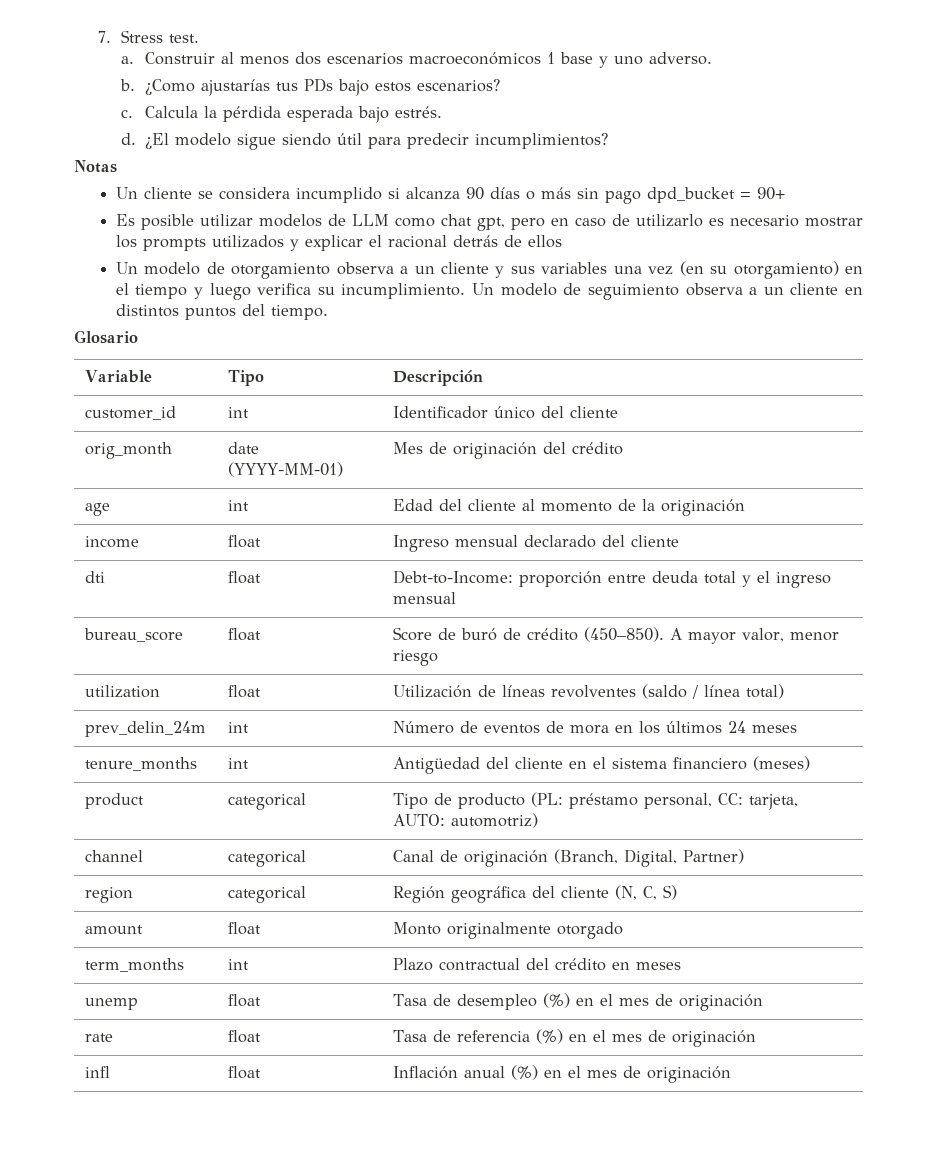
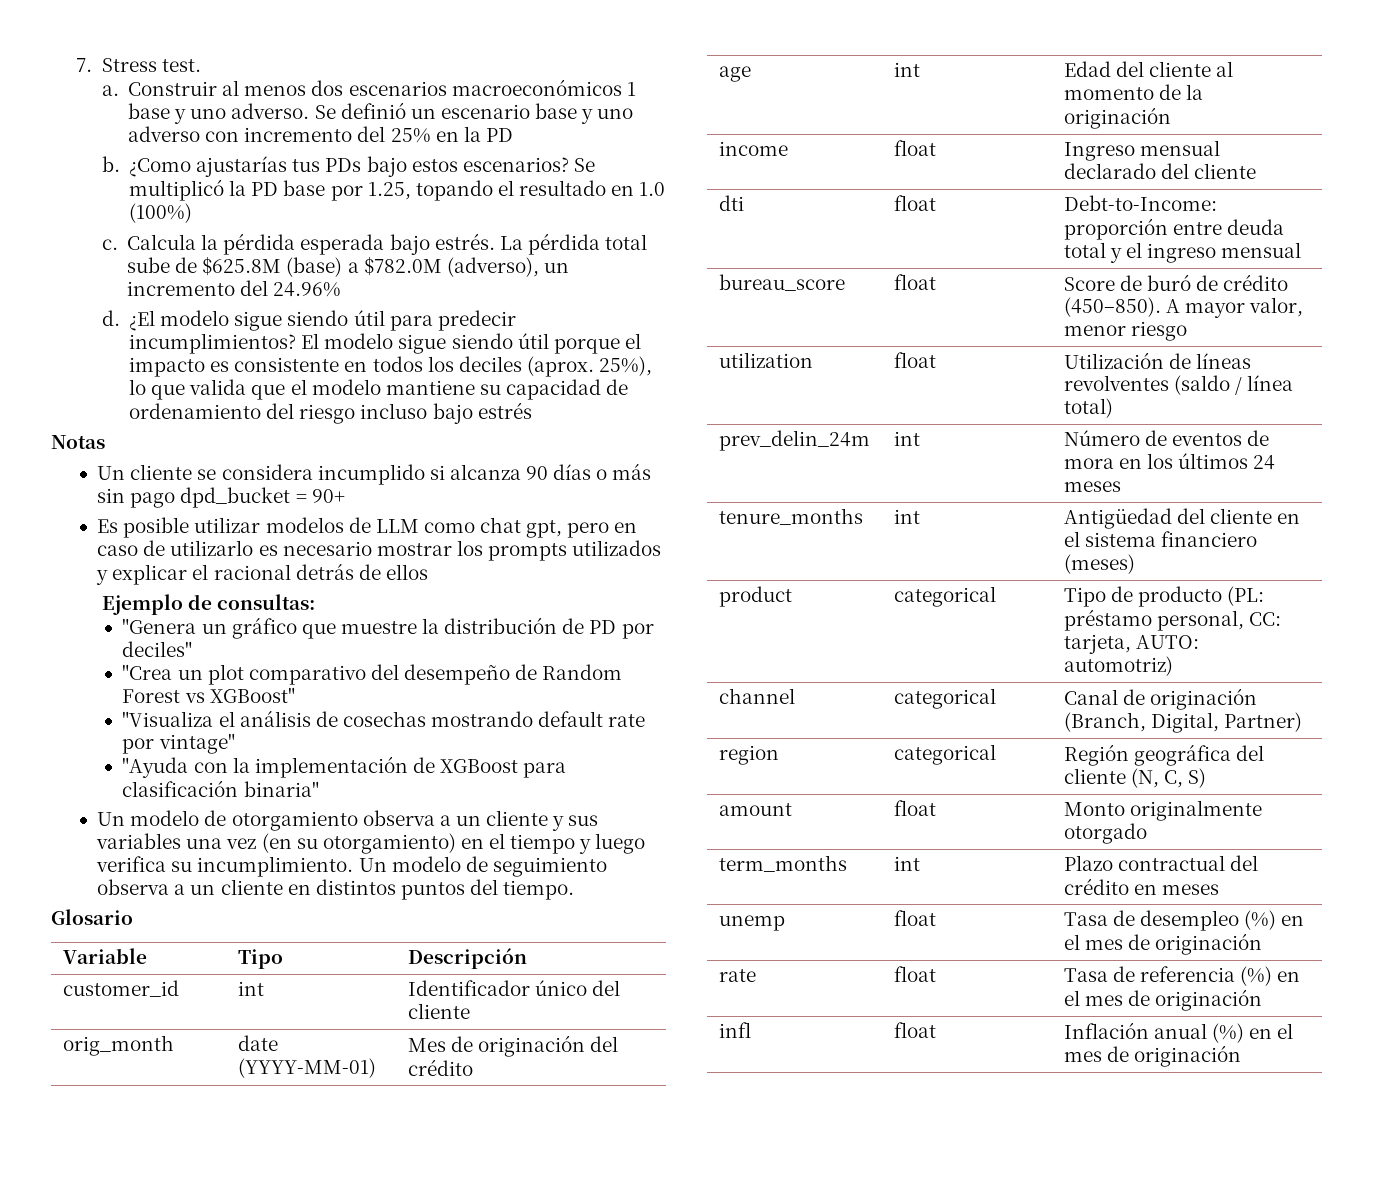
(712, 58) none -> [314,102,634,124] [128,126,513,143] Se definió un escenario base y uno adverso con incremento del 25% en la PD
(500, 85) none -> [573,158,595,172] [129,179,666,201] [129,203,193,223] Se multiplicó la PD base por 1.25, topando el resultado en 1.0 (100%)
(442, 112) none -> [499,233,648,255] [127,257,569,277] [127,280,342,297] La pérdida total sube de $625.8M (base) a $782.0M (adverso), un incremento del 24.96%
(608, 141) none -> [301,333,641,354] [129,356,653,377] [129,379,629,400] [129,402,532,424] El modelo sigue siendo útil porque el impacto es consistente en todos los deciles (aprox. 25%), lo que valida que el modelo mantiene su capacidad de ordenamiento del riesgo incluso bajo estrés
(562, 241) none -> [101,594,315,615] [122,617,654,639] [122,641,193,657] [122,664,623,685] [122,687,295,703] [122,710,646,727] [122,733,235,754] [122,756,567,778] [122,780,319,797] // Ejemplo de consultas: // "Genera un gráfico que muestre la distribución de PD por deciles" // "Crea un plot comparativo del desempeño de Random Forest vs XGBoost" // "Visualiza el análisis de cosechas mostrando default rate por vintage" // "Ayuda con la implementación de XGBoost para clasificación binaria"

